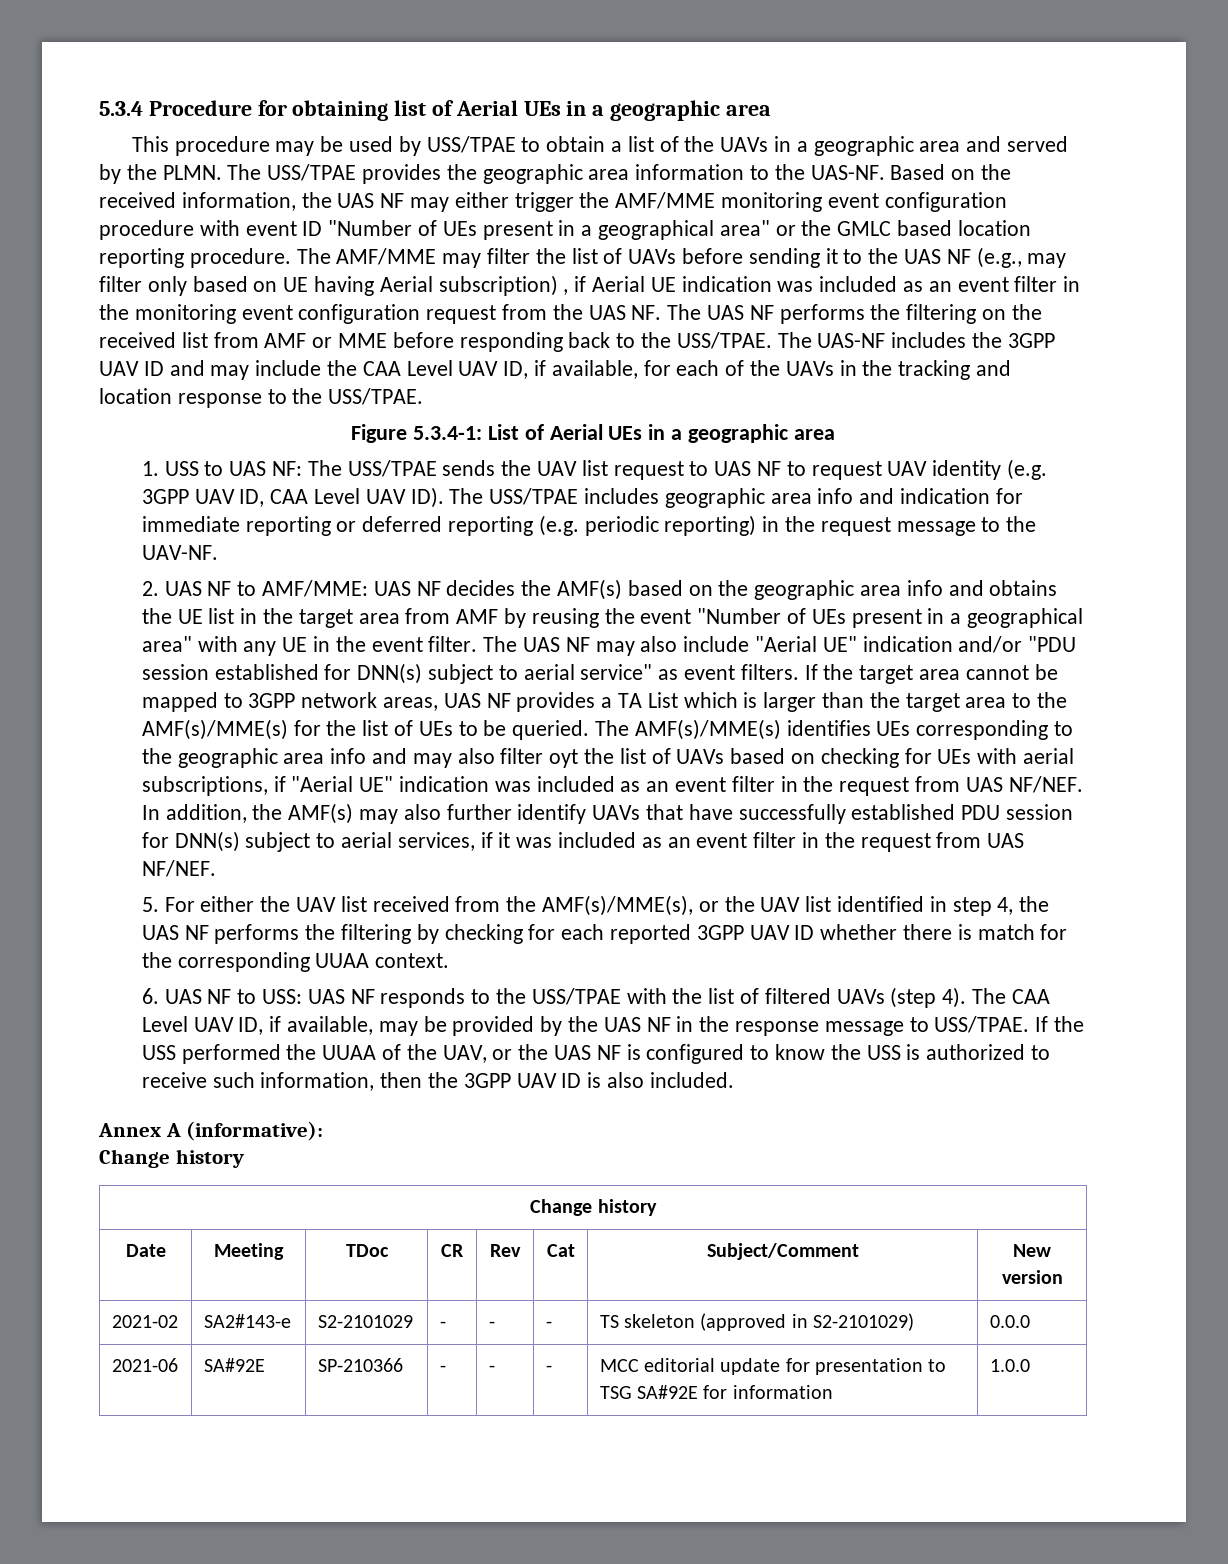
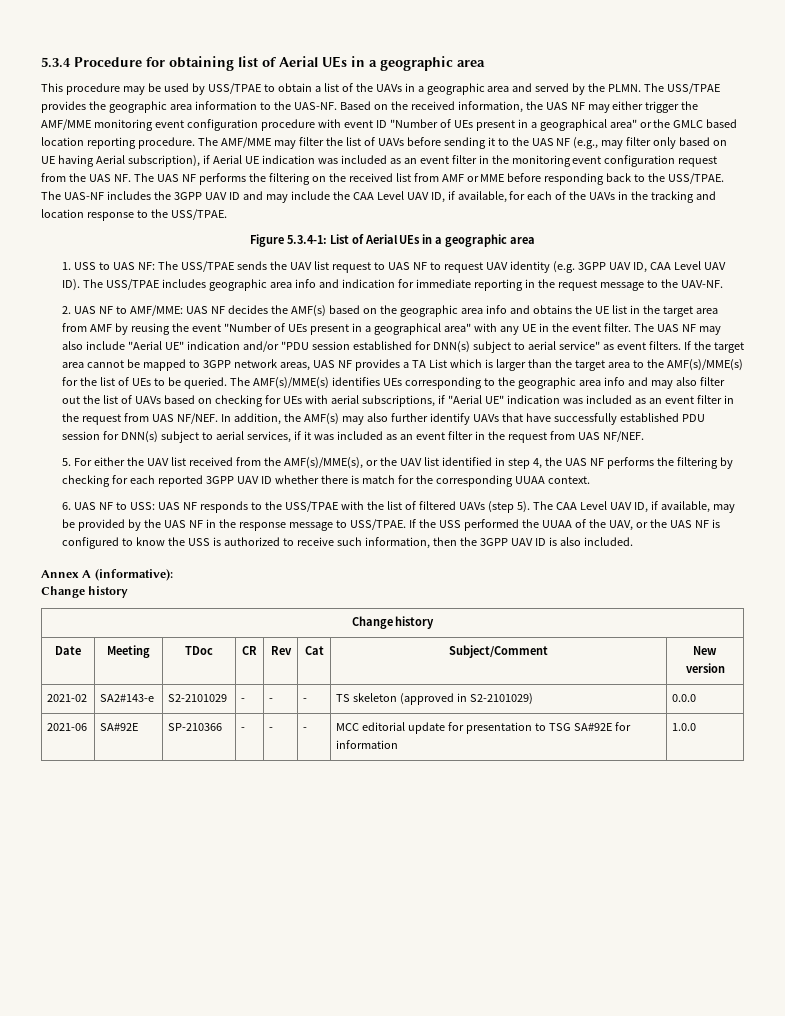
[438,275,569,296] subscription) , -> [127,155,200,167] subscription),
[336,515,757,536] or deferred reporting (e.g. periodic reporting) -> (524, 285) none
[549,749,579,768] oyt -> [62,396,81,404] out
[942,987,967,1008] 4). -> [516,501,530,513] 5).

